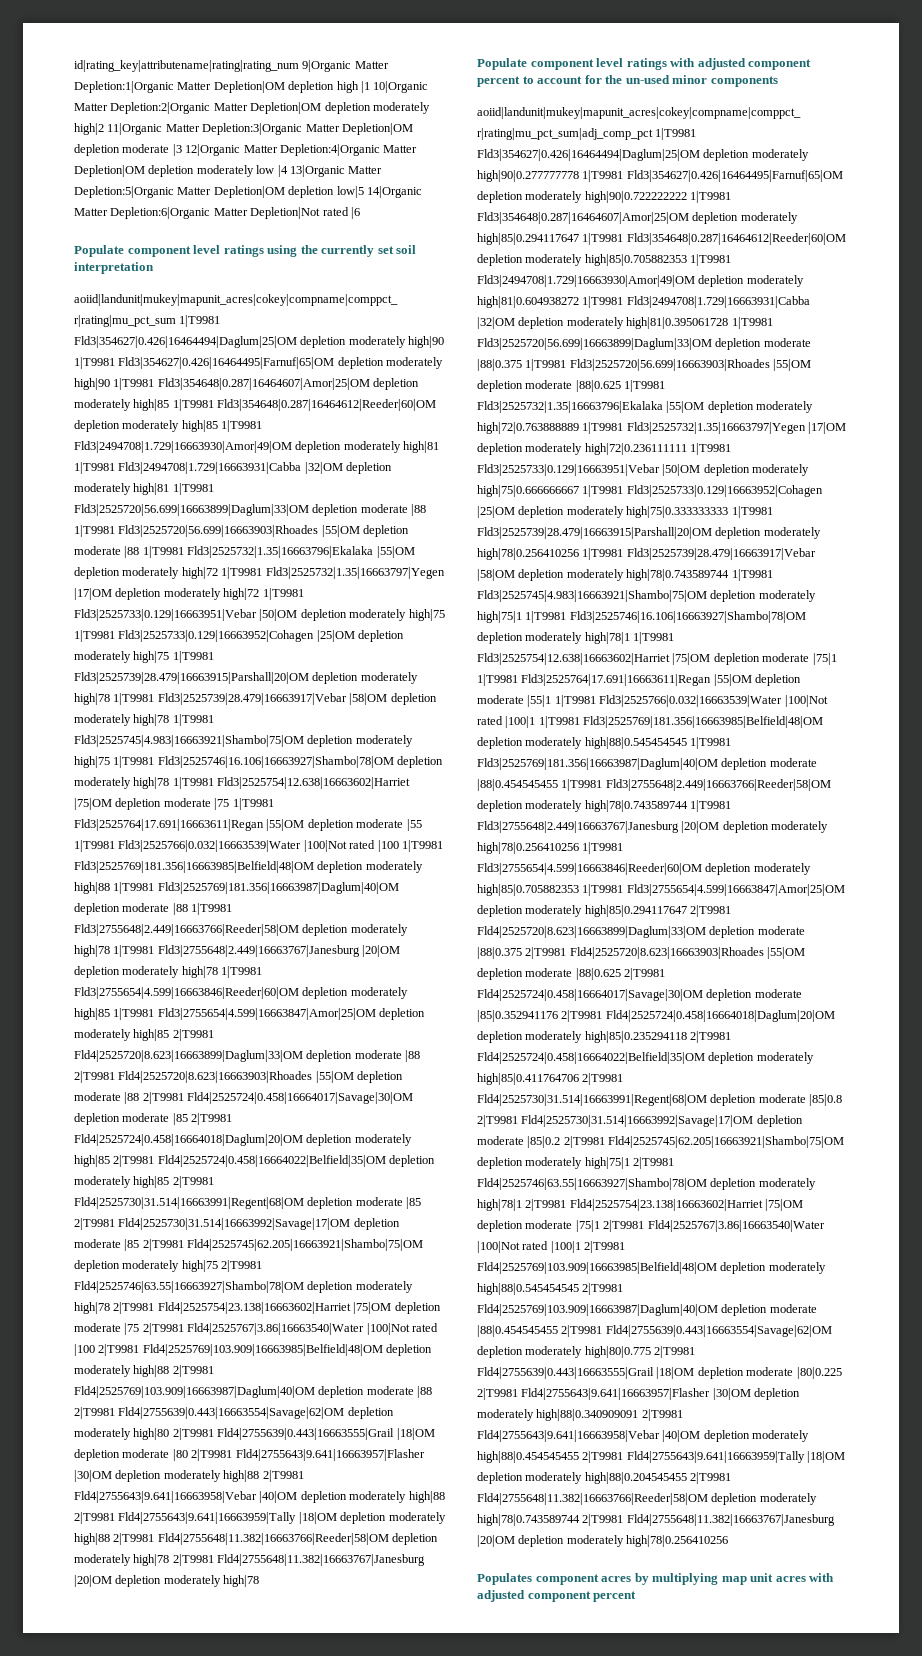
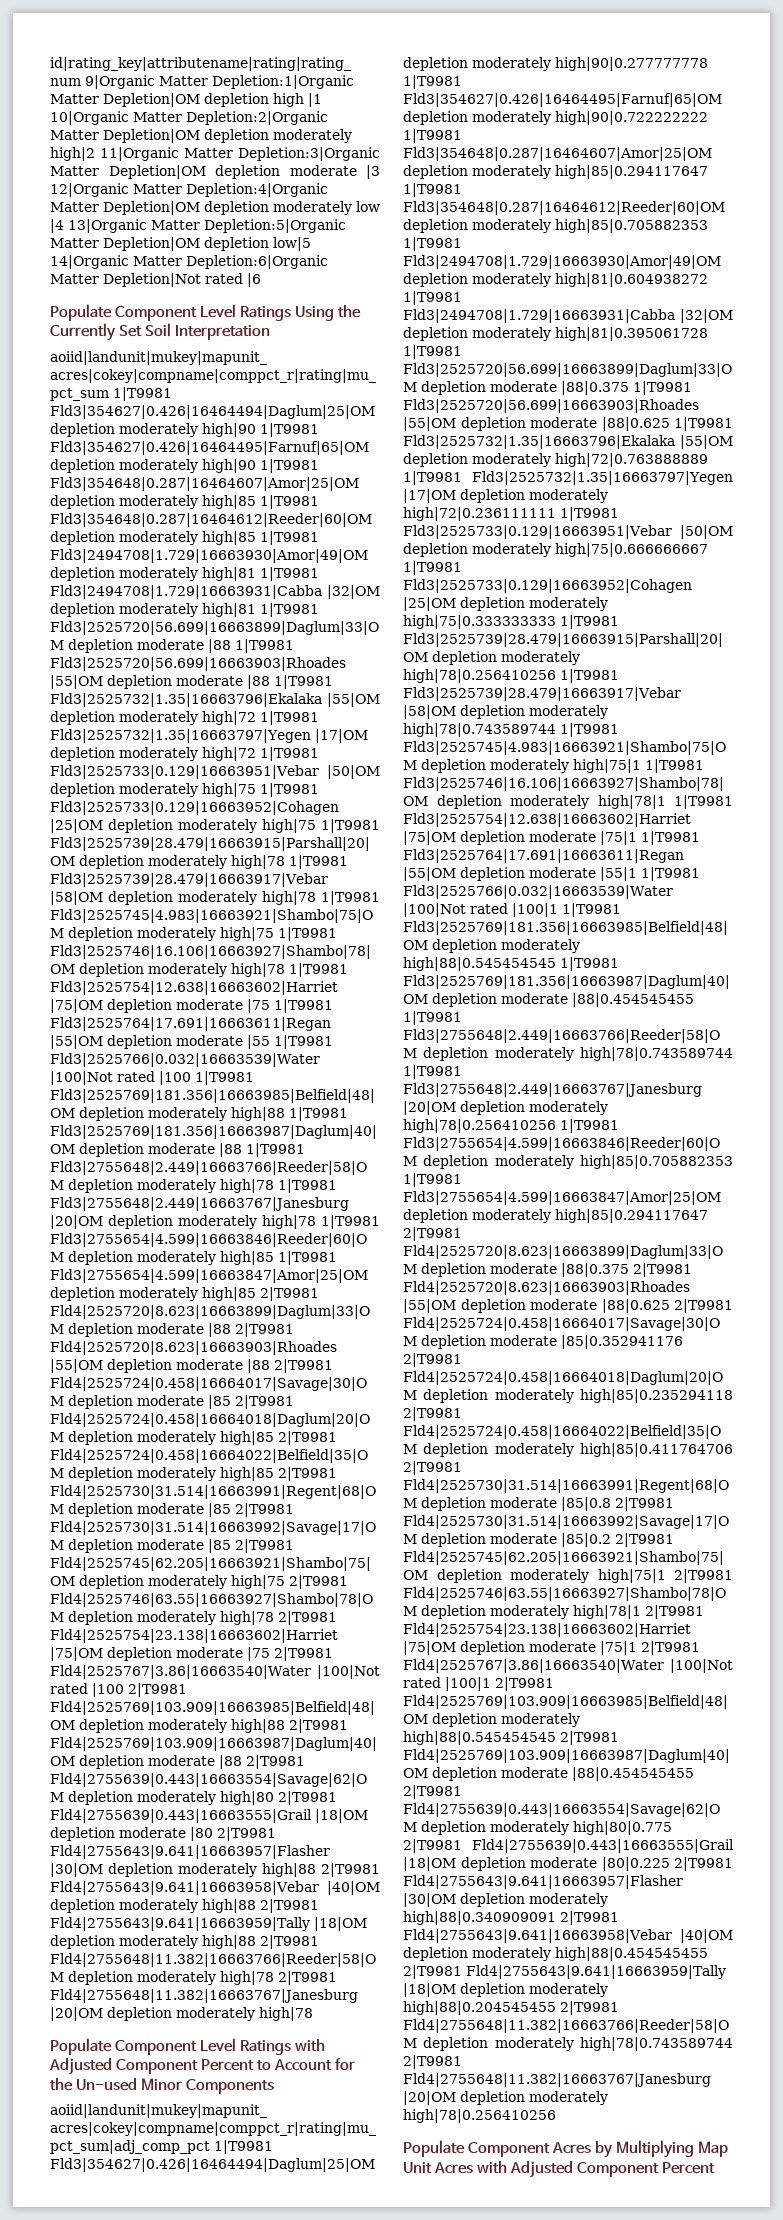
[127,245,417,257] [74,262,154,274] component level ratings using the currently set soil interpretation -> [114,304,361,321] [50,323,270,341] Component Level Ratings Using the Currently Set Soil Interpretation
[530,58,812,70] [477,75,778,87] component level ratings with adjusted component percent to account for the un-used minor components -> [114,2038,325,2055] [49,2058,355,2075] [50,2078,274,2094] Component Level Ratings with Adjusted Component Percent to Account for the Un-used Minor Components
[477,1573,835,1585] [477,1590,637,1602] Populates component acres by multiplying map unit acres with adjusted component percent -> [403,2140,728,2158] [403,2161,715,2178] Populate Component Acres by Multiplying Map Unit Acres with Adjusted Component Percent

